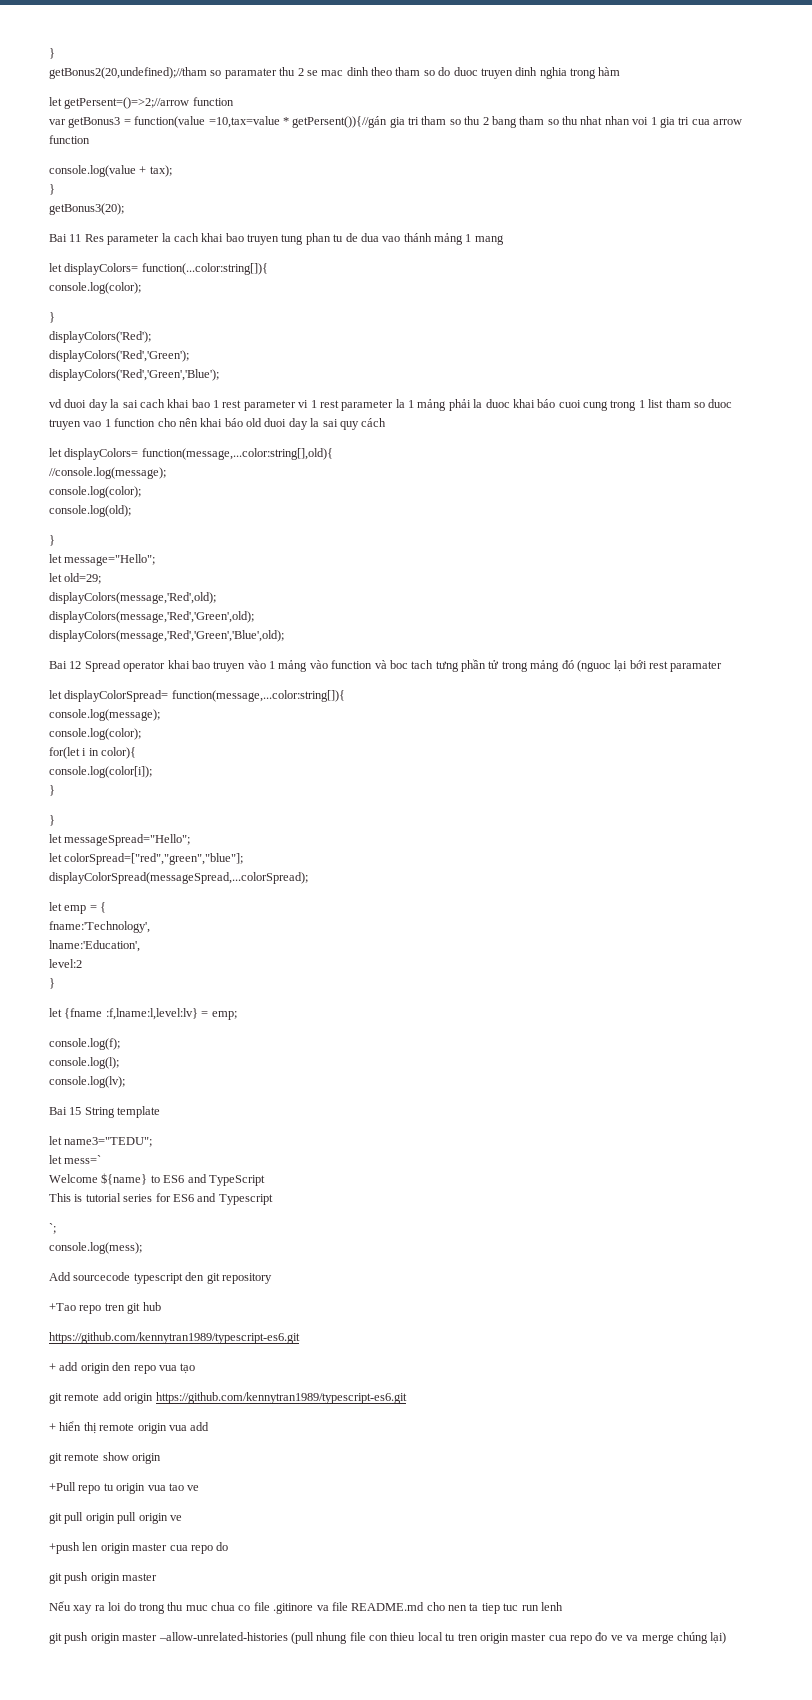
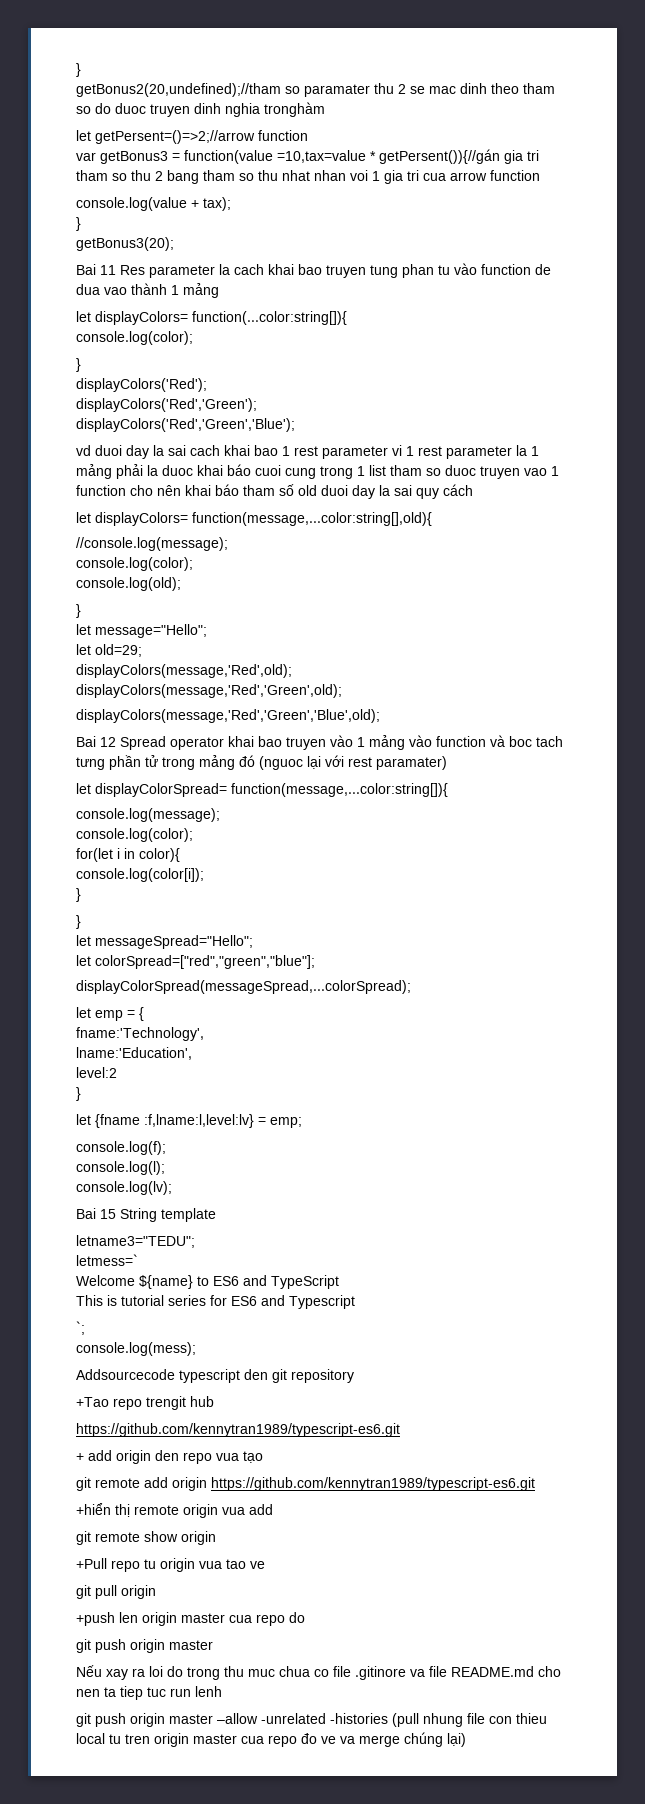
[570,67,621,79] trong hàm -> [264,102,325,117] tronghàm
(344, 238) none -> [454,263,531,275] vào function
[403,233,504,245] thánh mảng 1 mang -> [131,283,219,298] thành 1 mảng
(243, 422) none -> [243,484,294,496] tham số
[629,660,723,672] bới rest paramater -> [325,755,447,770] với rest paramater)
[49,1136,153,1147] [49,1155,102,1164] let name3="TEDU"; // let mess=` -> [76,1235,195,1248] [76,1254,138,1266] letname3="TEDU"; // letmess=`
[49,1272,131,1281] Add sourcecode -> [76,1369,175,1380] Addsourcecode
[104,1303,141,1314] tren git -> [146,1396,186,1410] trengit
[49,1421,82,1431] + hiển -> [76,1503,111,1515] +hiển
[117,1512,182,1524] pull origin ve -> (156, 1592) none
[158,1632,288,1641] –allow-unrelated-histories -> [217,1713,388,1724] –allow -unrelated -histories

